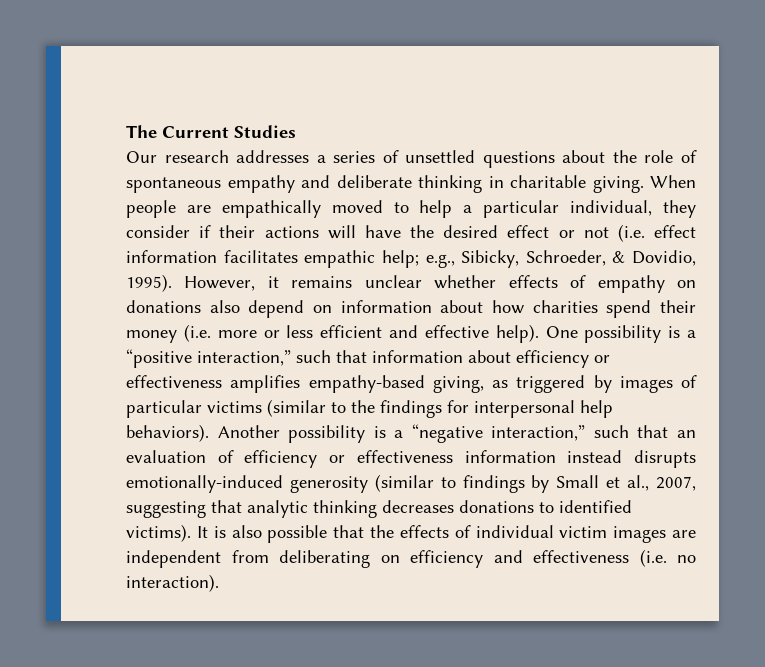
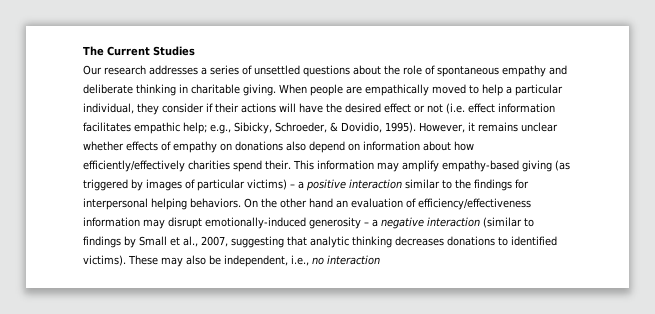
(524, 307) none -> [83,160,185,172] efficiently/effectively
[660,300,696,313] [126,324,696,343] [126,349,610,368] [126,375,508,393] their money (i.e. more or less efficient and effective help). One possibility is a “positive interaction,” such that information about efficiency or effectiveness amplifies empathy-based giving, as -> [265,160,570,172] their. This information may amplify empathy-based giving (as
[207,399,326,417] victims (similar -> [247,179,440,191] victims) – a positive interaction similar
[580,400,613,418] [126,424,696,443] [126,450,696,468] [126,475,368,493] help behaviors). Another possibility is a “negative interaction,” such that an evaluation of efficiency or effectiveness information instead disrupts emotionally-induced generosity -> [151,198,531,210] [83,217,480,229] helping behaviors. On the other hand an evaluation of efficiency/effectiveness information may disrupt emotionally-induced generosity – a negative interaction
[196,525,696,543] [126,549,696,568] [126,574,219,592] It is also possible that the effects of individual victim images are independent from deliberating on efficiency and effectiveness (i.e. no interaction). -> [128,255,380,267] These may also be independent, i.e., no interaction

